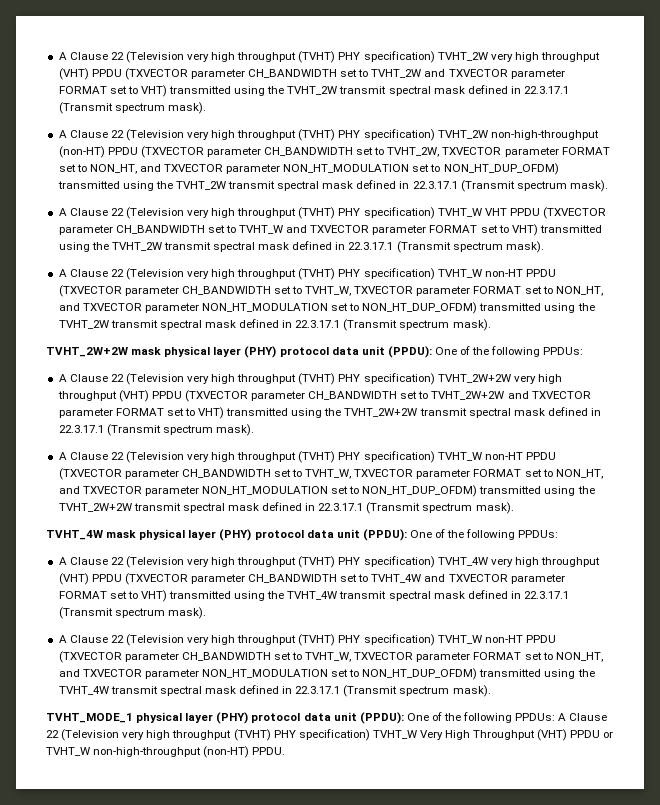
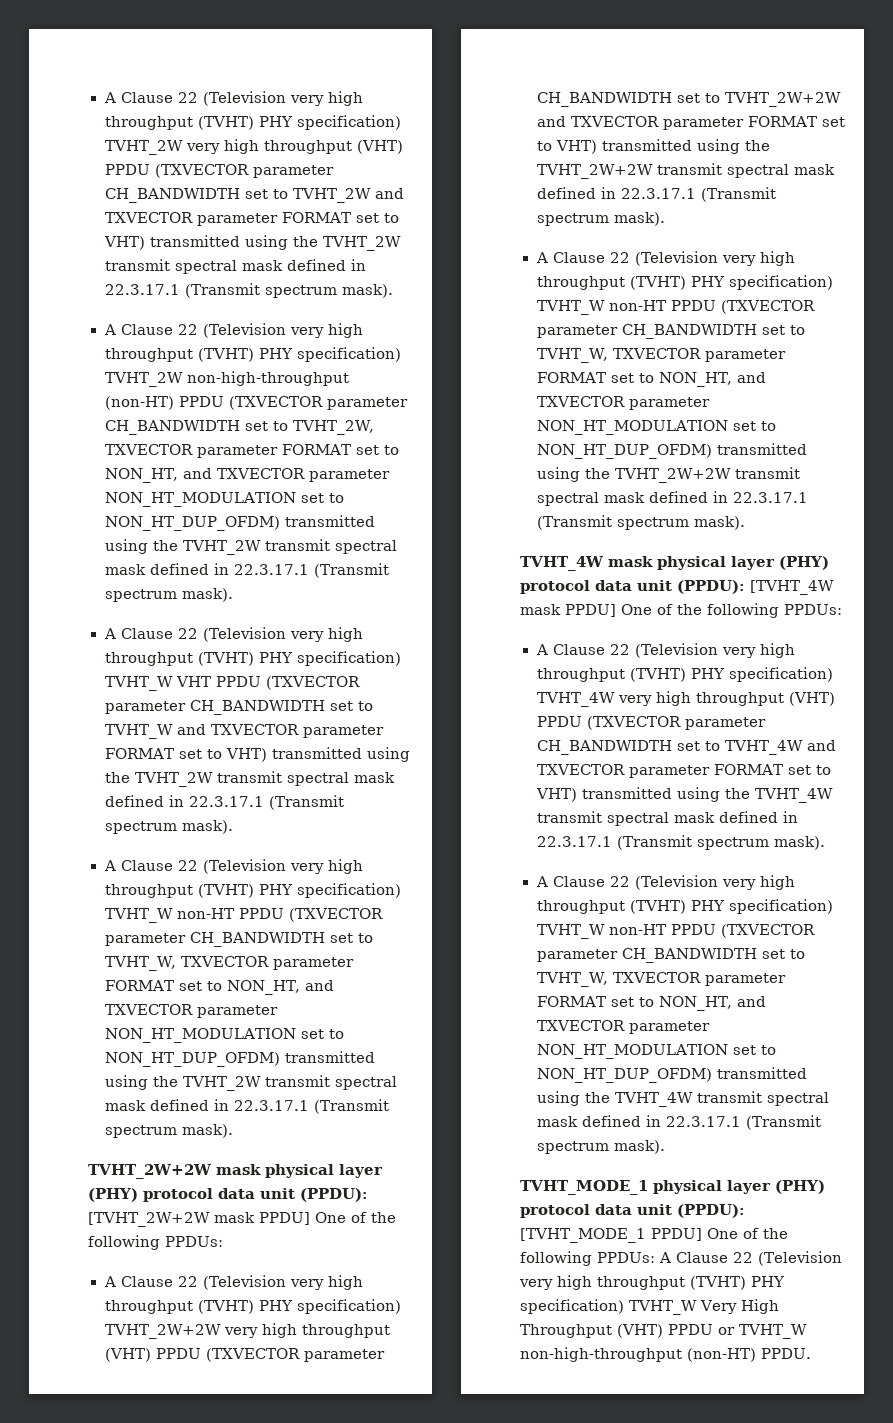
(432, 352) none -> [88,1212,310,1227] [TVHT_2W+2W mask PPDU]
(407, 535) none -> [750,580,834,595] [520,604,616,617] [TVHT_4W mask PPDU]
(404, 718) none -> [520,1228,702,1243] [TVHT_MODE_1 PPDU]

